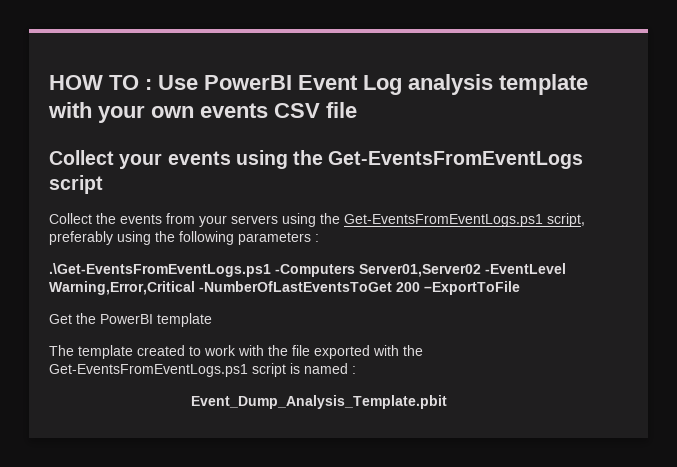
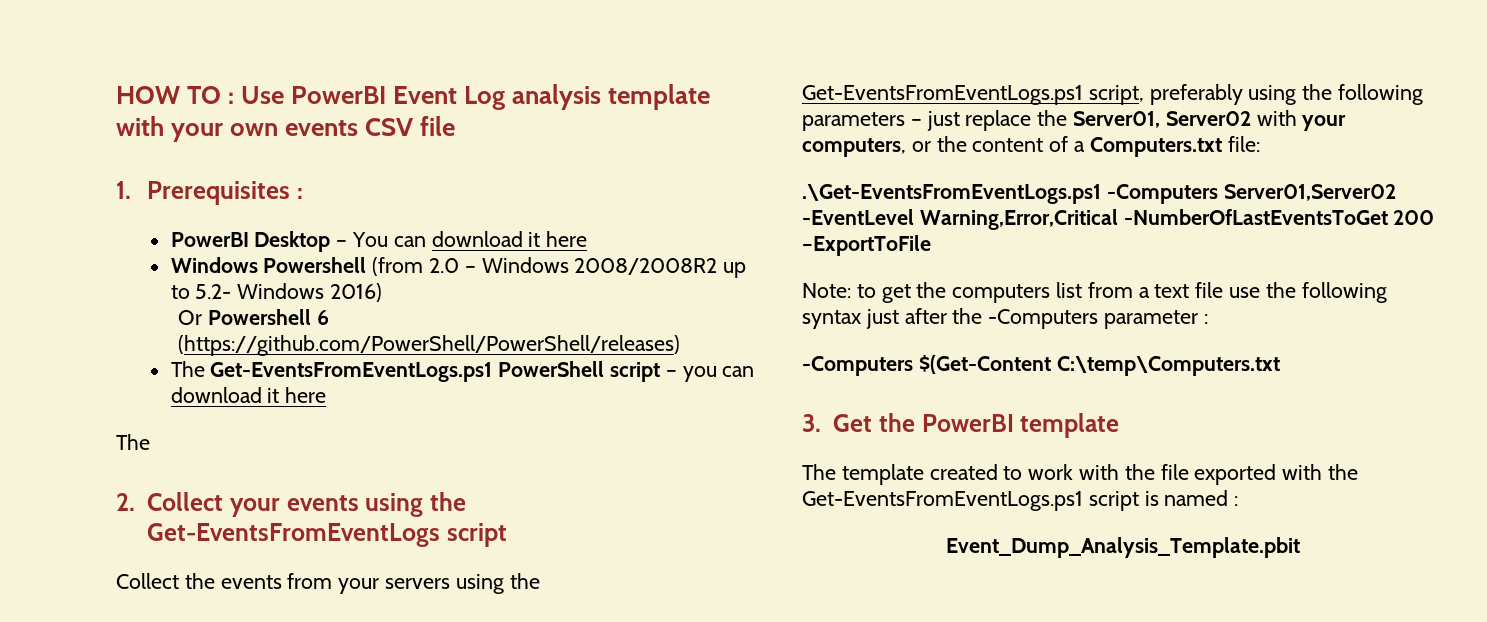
(357, 110) none -> [116,181,303,205] [170,231,588,252] [170,257,747,278] [170,283,383,302] [177,309,329,325] [177,335,680,356] [170,361,755,382] [170,387,327,403] [116,434,150,450] [116,493,135,511] 1. Prerequisites : // PowerBI Desktop – You can download it here // Windows Powershell (from 2.0 – Windows 2008/2008R2 up to 5.2- Windows 2016) // Or Powershell 6 (https://github.com/PowerShell/PowerShell/releases) // The Get-EventsFromEventLogs.ps1 PowerShell script – you can download it here // The // 2.
[315,234,319,242] : -> [910,110,1347,131] [802,136,1260,157] – just replace the Server01, Server02 with your computers, or the content of a Computers.txt file:
(520, 288) none -> [802,282,1387,303] [802,308,1208,329] [802,355,1280,376] [802,414,821,432] Note: to get the computers list from a text file use the following syntax just after the -Computers parameter : // -Computers $(Get-Content C:\temp\Computers.txt // 3.

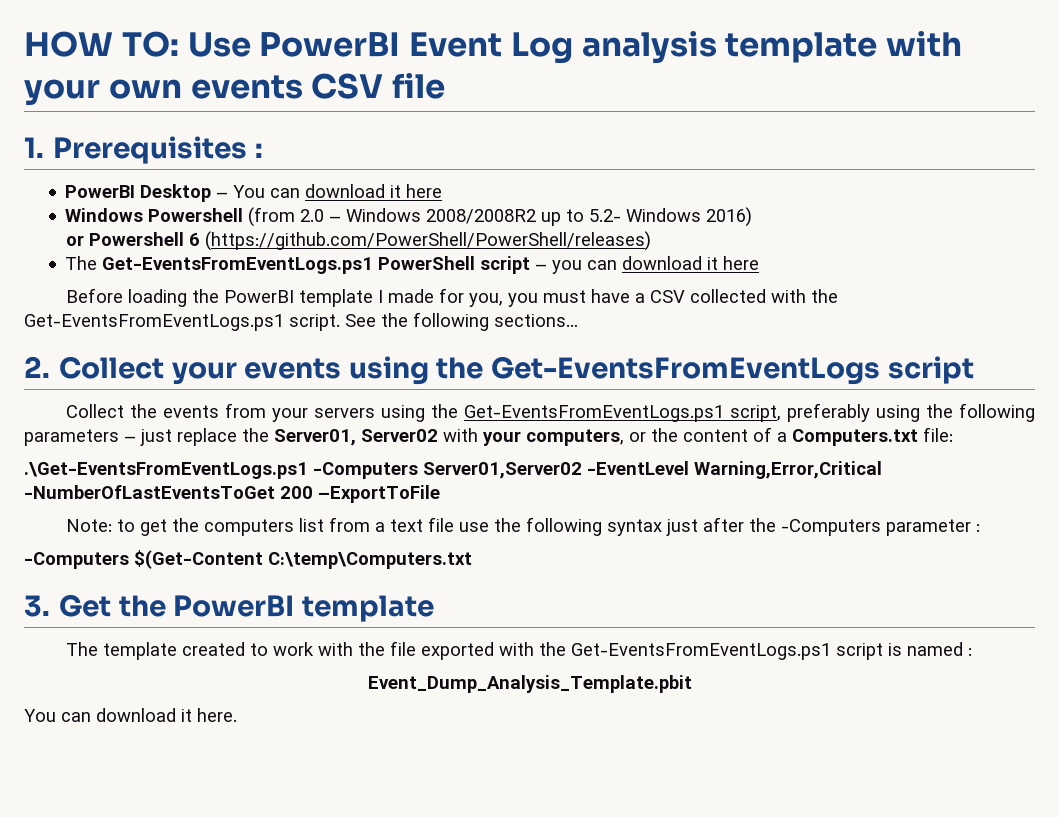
[187,86,235,104] TO : -> [121,31,179,57] TO:
[177,310,202,325] Or -> [66,235,85,246] or
[116,434,150,450] The -> [65,288,838,307] [24,312,578,331] Before loading the PowerBI template I made for you, you must have a CSV collected with the Get-EventsFromEventLogs.ps1 script. See the following sections…
(1300, 547) none -> [24,708,237,722] // You can download it here.

